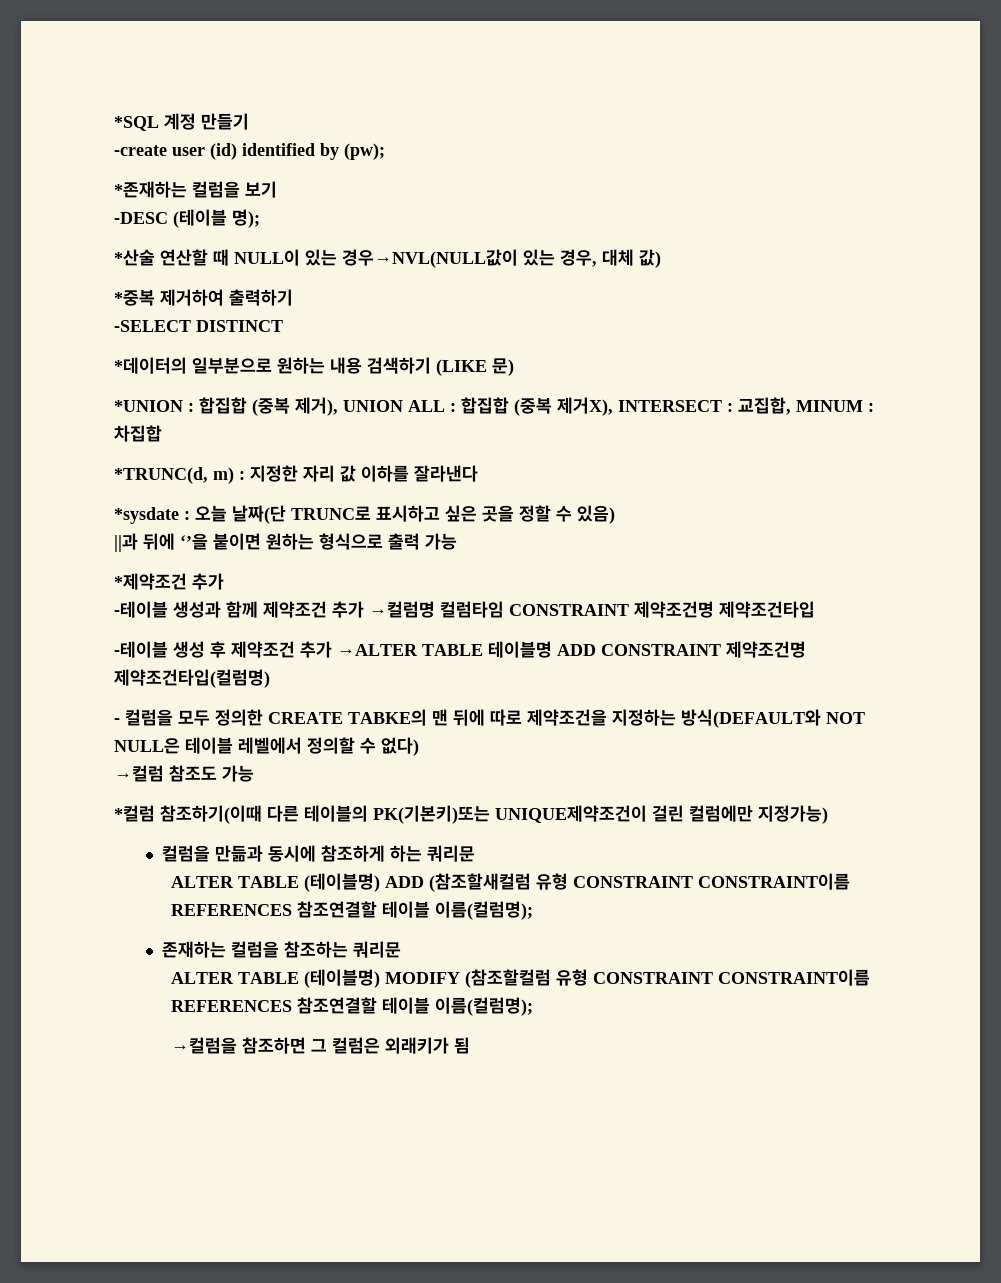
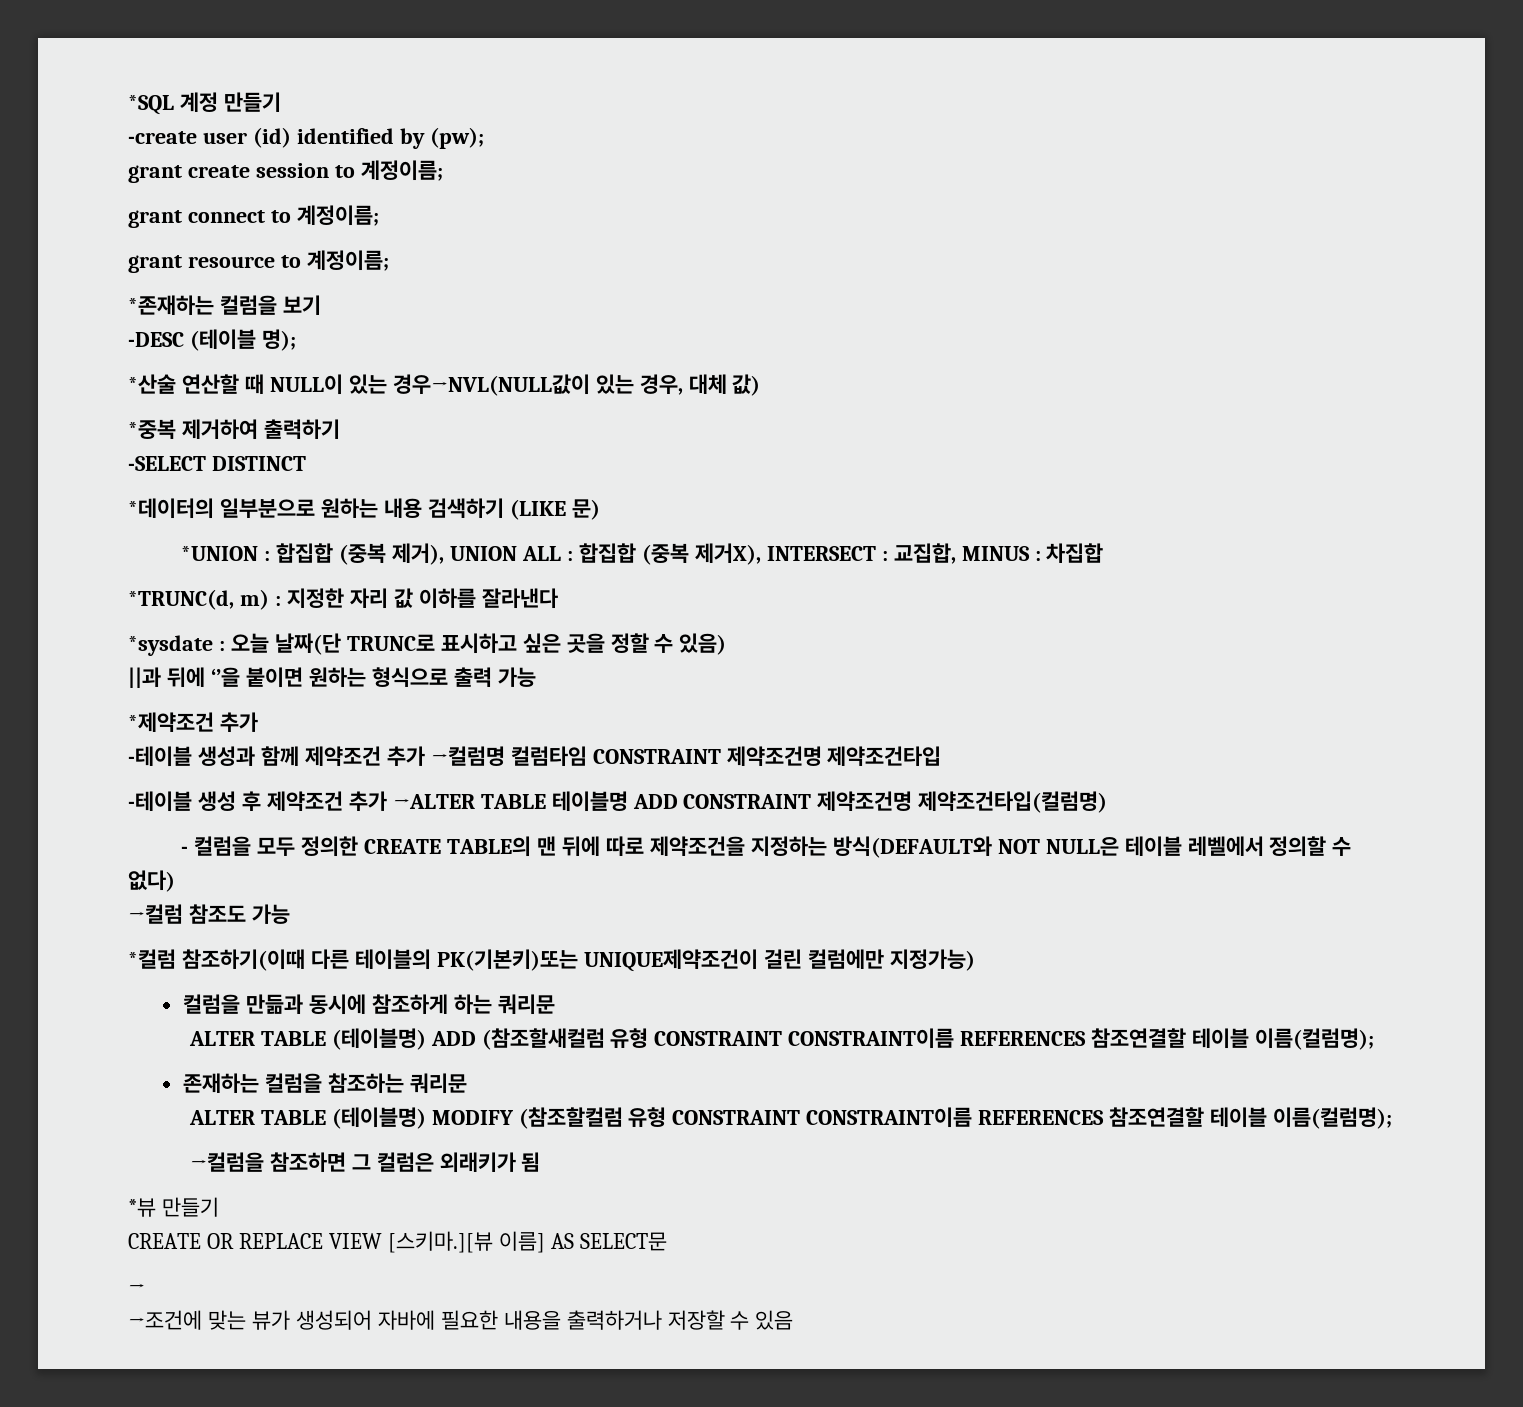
(385, 151) none -> [128,160,443,183] [128,205,379,228] [128,250,389,273] // grant create session to 계정이름; // grant connect to 계정이름; // grant resource to 계정이름;
[796,400,863,412] MINUM -> [961,546,1030,561] MINUS
[348,709,427,726] TABKE의 -> [447,836,532,857] TABLE의
(471, 1045) none -> [128,1197,219,1217] [128,1231,667,1253] [128,1283,145,1294] [128,1310,794,1330] // *뷰 만들기 // CREATE OR REPLACE VIEW [스키마.][뷰 이름] AS SELECT문 // → // →조건에 맞는 뷰가 생성되어 자바에 필요한 내용을 출력하거나 저장할 수 있음

